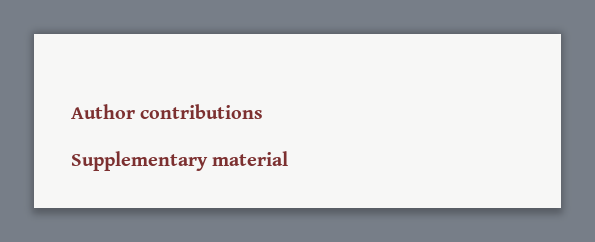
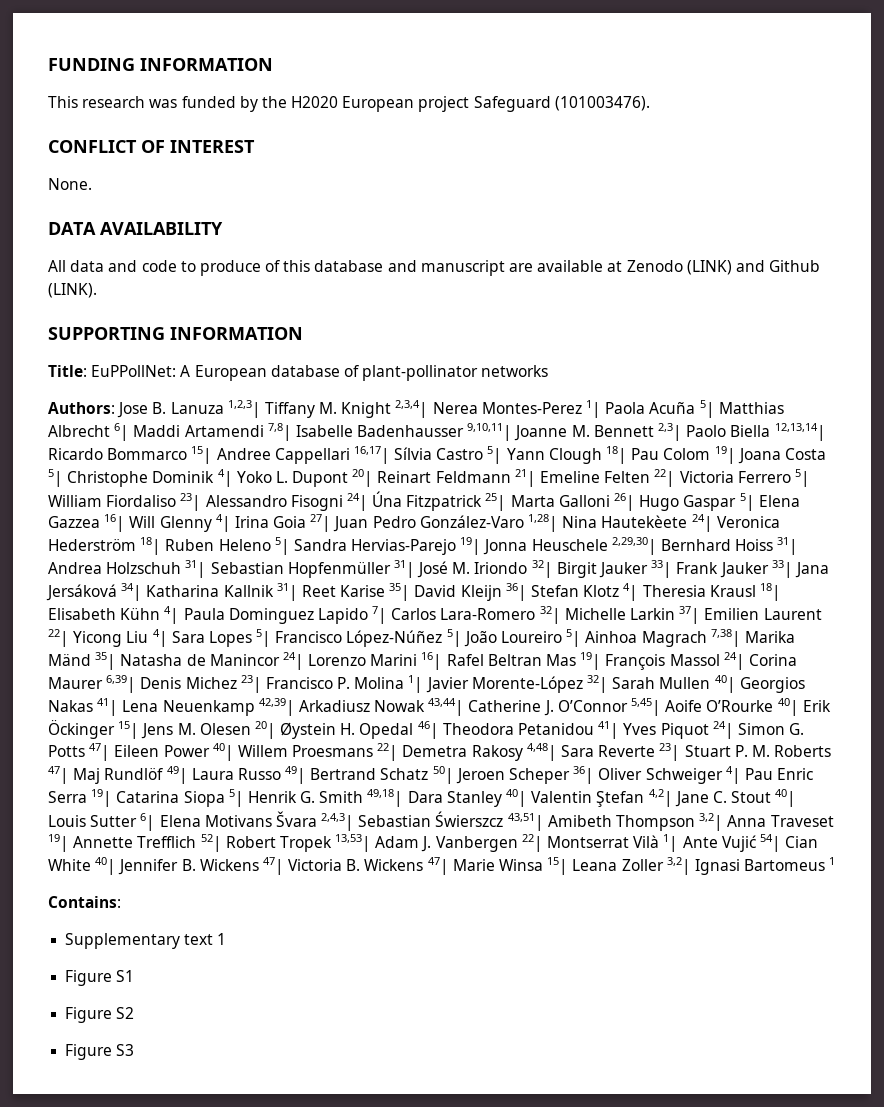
[71,104,264,119] [71,151,289,171] Author contributions // Supplementary material -> [48,58,273,71] [48,96,650,112] [48,140,255,153] [48,178,92,190] [48,222,223,235] [48,260,821,276] [48,283,97,298] [48,327,303,340] [48,365,549,381] [48,400,784,418] [48,423,826,441] [48,446,826,464] [48,469,810,487] [48,491,800,511] [48,514,780,532] [48,537,799,555] [48,560,829,578] [46,583,781,601] [48,606,822,624] [48,629,795,647] [48,652,797,670] [48,675,805,693] [48,698,831,716] [48,720,805,739] [48,743,832,761] [48,766,814,784] [48,789,797,807] [48,811,834,831] [48,834,819,852] [48,857,836,875] [48,896,121,908] [65,933,227,949] [65,970,135,986] [65,1007,135,1023] [65,1044,135,1060] FUNDING INFORMATION // This research was funded by the H2020 European project Safeguard (101003476). // CONFLICT OF INTEREST // None. // DATA AVAILABILITY // All data and code to produce of this database and manuscript are available at Zenodo (LINK) and Github (LINK). // SUPPORTING INFORMATION // Title: EuPPollNet: A European database of plant-pollinator networks // Authors: Jose B. Lanuza 1,2,3| Tiffany M. Knight 2,3,4| Nerea Montes-Perez 1| Paola Acuña 5| Matthias Albrecht 6| Maddi Artamendi 7,8| Isabelle Badenhausser 9,10,11| Joanne M. Bennett 2,3| Paolo Biella 12,13,14| Ricardo Bommarco 15| Andree Cappellari 16,17| Sílvia Castro 5| Yann Clough 18| Pau Colom 19| Joana Costa 5| Christophe Dominik 4| Yoko L. Dupont 20| Reinart Feldmann 21| Emeline Felten 22| Victoria Ferrero 5| William Fiordaliso 23| Alessandro Fisogni 24| Úna Fitzpatrick 25| Marta Galloni 26| Hugo Gaspar 5| Elena Gazzea 16| Will Glenny 4| Irina Goia 27| Juan Pedro González-Varo 1,28| Nina Hautekèete 24| Veronica Hederström 18| Ruben Heleno 5| Sandra Hervias-Parejo 19| Jonna Heuschele 2,29,30| Bernhard Hoiss 31| Andrea Holzschuh 31| Sebastian Hopfenmüller 31| José M. Iriondo 32| Birgit Jauker 33| Frank Jauker 33| Jana Jersáková 34| Katharina Kallnik 31| Reet Karise 35| David Kleijn 36| Stefan Klotz 4| Theresia Krausl 18| Elisabeth Kühn 4| Paula Dominguez Lapido 7| Carlos Lara-Romero 32| Michelle Larkin 37| Emilien Laurent 22| Yicong Liu 4| Sara Lopes 5| Francisco López-Núñez 5| João Loureiro 5| Ainhoa Magrach 7,38| Marika Mänd 35| Natasha de Manincor 24| Lorenzo Marini 16| Rafel Beltran Mas 19| François Massol 24| Corina Maurer 6,39| Denis Michez 23| Francisco P. Molina 1| Javier Morente-López 32| Sarah Mullen 40| Georgios Nakas 41| Lena Neuenkamp 42,39| Arkadiusz Nowak 43,44| Catherine J. O’Connor 5,45| Aoife O’Rourke 40| Erik Öckinger 15| Jens M. Olesen 20| Øystein H. Opedal 46| Theodora Petanidou 41| Yves Piquot 24| Simon G. Potts 47| Eileen Power 40| Willem Proesmans 22| Demetra Rakosy 4,48| Sara Reverte 23| Stuart P. M. Roberts 47| Maj Rundlöf 49| Laura Russo 49| Bertrand Schatz 50| Jeroen Scheper 36| Oliver Schweiger 4| Pau Enric Serra 19| Catarina Siopa 5| Henrik G. Smith 49,18| Dara Stanley 40| Valentin Ştefan 4,2| Jane C. Stout 40| Louis Sutter 6| Elena Motivans Švara 2,4,3| Sebastian Świerszcz 43,51| Amibeth Thompson 3,2| Anna Traveset 19| Annette Trefflich 52| Robert Tropek 13,53| Adam J. Vanbergen 22| Montserrat Vilà 1| Ante Vujić 54| Cian White 40| Jennifer B. Wickens 47| Victoria B. Wickens 47| Marie Winsa 15| Leana Zoller 3,2| Ignasi Bartomeus 1 // Contains: // Supplementary text 1 // Figure S1 // Figure S2 // Figure S3

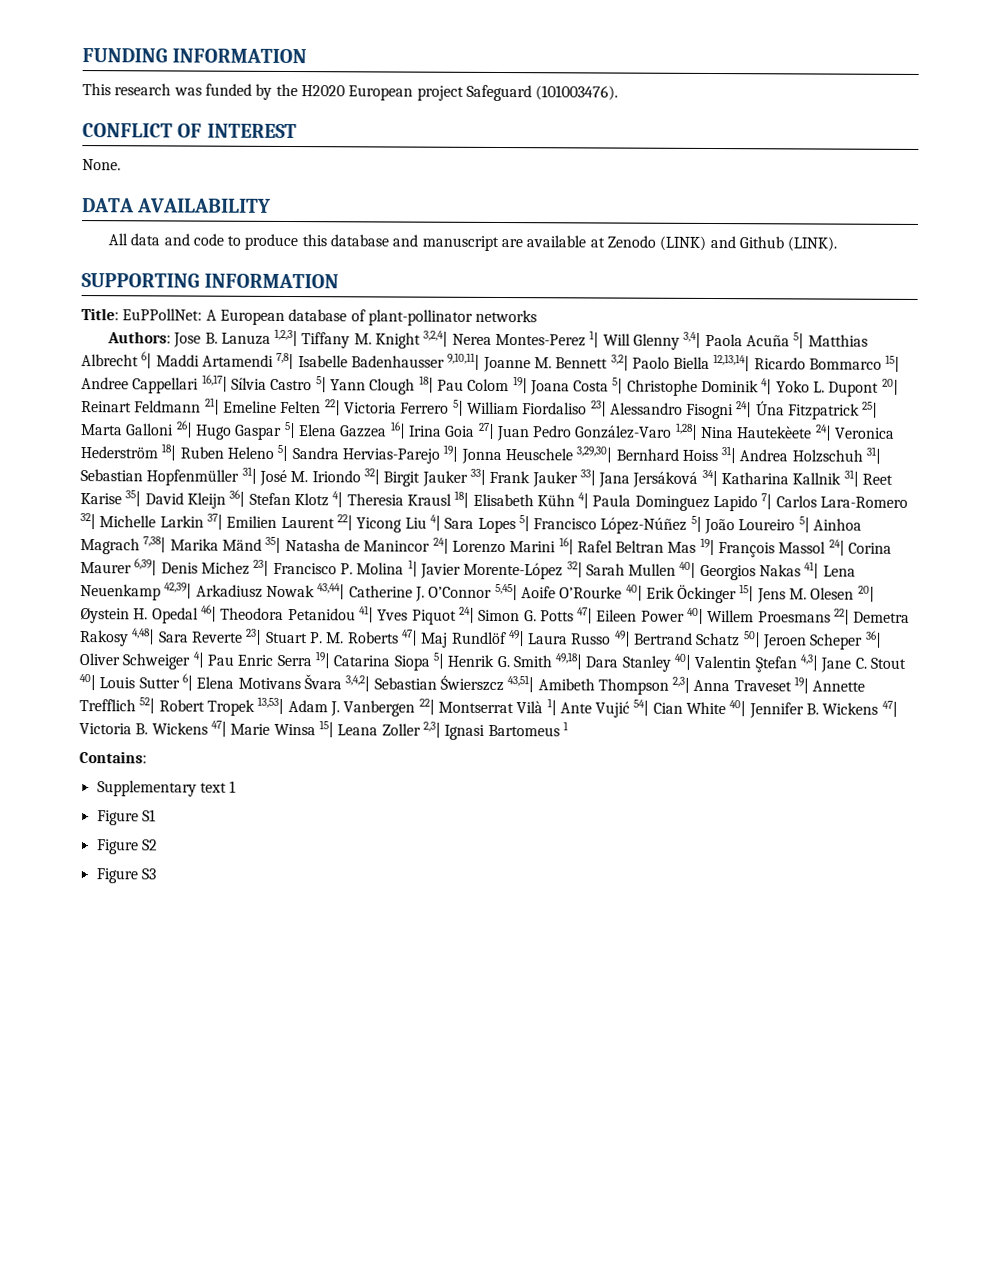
[265,260,281,272] of -> (299, 242) none
[395,400,429,418] 2,3,4| -> [423,330,449,347] 3,2,4|
(602, 409) none -> [602,331,702,350] Will Glenny 3,4|
[658,423,683,441] 2,3| -> [610,354,629,371] 3,2|
[129,514,231,532] Will Glenny 4| -> (406, 430) none
[611,537,657,555] 2,29,30| -> [576,446,613,463] 3,29,30|
[648,789,673,807] 4,2| -> [800,654,819,671] 4,3|
[321,813,355,831] 2,4,3| -> [345,675,371,692] 3,4,2|
[699,813,724,831] 3,2| -> [672,676,691,693] 2,3|
[666,857,691,875] 3,2| -> [422,721,441,738] 2,3|

